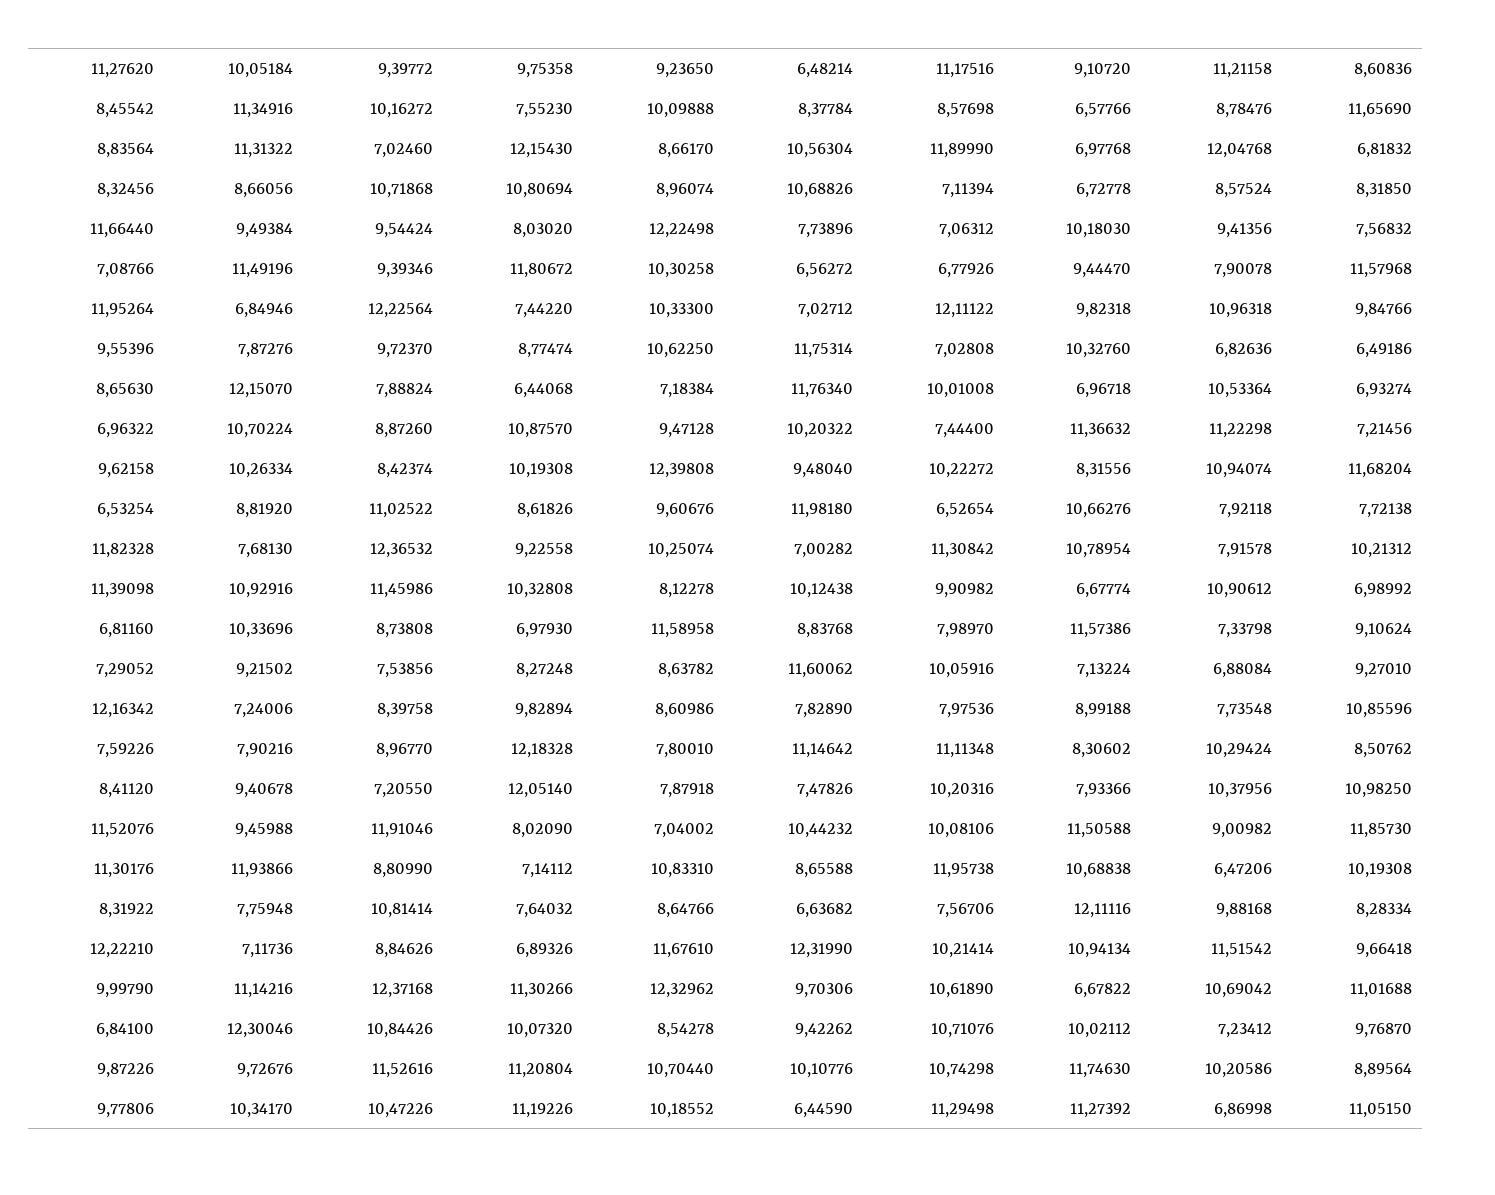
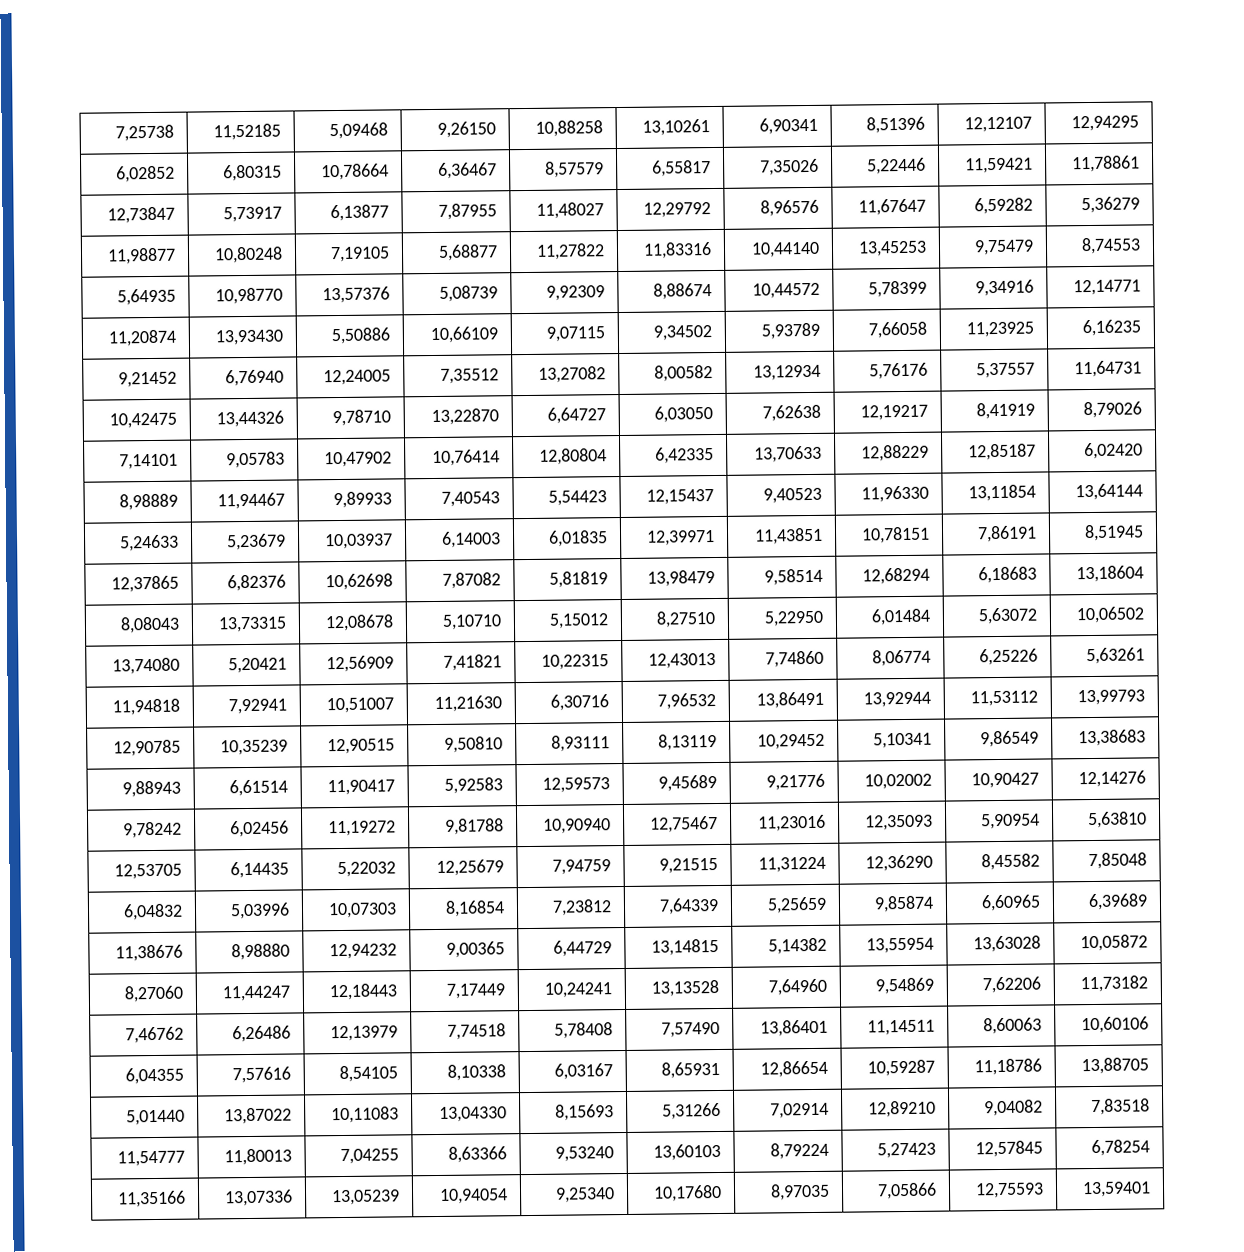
[91,63,155,78] [228,63,294,78] [378,63,434,78] [517,63,574,78] [656,63,715,78] [797,63,854,78] [936,63,995,78] [1074,63,1132,78] [1213,63,1273,78] [1354,63,1413,78] [96,103,155,118] [233,103,294,118] [370,103,434,118] [516,103,574,118] [647,103,715,118] [798,103,854,118] [937,103,995,118] [1075,103,1132,118] [1216,103,1273,118] [1348,103,1413,118] [97,143,155,158] [234,143,294,158] [374,143,434,158] [510,143,574,158] [658,143,715,158] [787,143,854,158] [930,143,995,158] [1075,143,1132,158] [1207,143,1273,158] [1357,143,1413,158] [97,183,155,198] [234,183,294,198] [370,183,434,198] [506,183,574,198] [656,183,715,198] [787,183,854,198] [942,183,995,198] [1076,183,1132,198] [1215,183,1273,198] [1356,183,1413,198] [90,223,155,238] [236,223,294,238] [375,223,434,238] [513,223,574,238] [649,223,715,238] [798,223,854,238] [939,223,995,238] [1066,223,1132,238] [1217,223,1273,238] [1356,223,1413,238] [97,263,155,278] [232,263,294,278] [377,263,434,278] [510,263,574,278] [648,263,715,278] [796,263,854,278] [938,263,995,278] [1073,263,1132,278] [1214,263,1273,278] [1350,263,1413,278] [91,303,155,318] [235,303,294,318] [368,303,434,318] [515,303,574,318] [649,303,715,318] [798,303,854,318] [935,303,995,318] [1076,303,1132,318] [1209,303,1273,318] [1355,303,1413,318] [97,343,155,358] [238,343,294,358] [377,343,434,358] [518,343,574,358] [647,343,715,358] [794,343,854,358] [935,343,995,358] [1066,343,1132,358] [1215,343,1273,358] [1356,343,1413,358] [96,383,155,398] [229,383,294,398] [376,383,434,398] [514,383,574,398] [660,383,715,398] [791,383,854,398] [927,383,995,398] [1076,383,1132,398] [1208,383,1273,398] [1356,383,1413,398] [97,423,155,438] [227,423,294,438] [375,423,434,438] [508,423,574,438] [659,423,715,438] [787,423,854,438] [935,423,995,438] [1070,423,1132,438] [1209,423,1273,438] [1357,423,1413,438] [98,463,155,478] [229,463,294,478] [377,463,434,478] [509,463,574,478] [649,463,715,478] [793,463,854,478] [929,463,995,478] [1076,463,1132,478] [1206,463,1273,478] [1348,463,1413,478] [97,503,155,518] [236,503,294,518] [369,503,434,518] [517,503,574,518] [656,503,715,518] [791,503,854,518] [936,503,995,518] [1066,503,1132,518] [1219,503,1273,518] [1359,503,1413,518] [92,543,155,558] [238,543,294,558] [370,543,434,558] [515,543,574,558] [648,543,715,558] [794,543,854,558] [931,543,995,558] [1066,543,1132,558] [1218,543,1273,558] [1351,543,1413,558] [91,583,155,598] [229,583,294,598] [370,583,434,598] [507,583,574,598] [659,583,715,598] [790,583,854,598] [935,583,995,598] [1076,583,1132,598] [1207,583,1273,598] [1354,583,1413,598] [99,623,155,638] [229,623,294,638] [376,623,434,638] [516,623,574,638] [651,623,715,638] [797,623,854,638] [937,623,995,638] [1070,623,1132,638] [1218,623,1273,638] [1355,623,1413,638] [96,663,155,678] [236,663,294,678] [377,663,434,678] [516,663,574,678] [658,663,715,678] [788,663,854,678] [929,663,995,678] [1077,663,1132,678] [1213,663,1273,678] [1355,663,1413,678] [92,703,155,718] [234,703,294,718] [377,703,434,718] [515,703,574,718] [655,703,715,718] [795,703,854,718] [939,703,995,718] [1075,703,1132,718] [1217,703,1273,718] [1346,703,1413,718] [97,743,155,758] [237,743,294,758] [376,743,434,758] [511,743,574,758] [656,743,715,758] [792,743,854,758] [936,743,995,758] [1072,743,1132,758] [1206,743,1273,758] [1354,743,1413,758] [99,783,155,798] [235,783,294,798] [374,783,434,798] [508,783,574,798] [660,783,715,798] [797,783,854,798] [930,783,995,798] [1076,783,1132,798] [1208,783,1273,798] [1345,783,1413,798] [91,823,155,838] [235,823,294,838] [371,823,434,838] [512,823,574,838] [654,823,715,838] [788,823,854,838] [928,823,995,838] [1067,823,1132,838] [1212,823,1273,838] [1350,823,1413,838] [94,863,155,878] [231,863,294,878] [373,863,434,878] [522,863,574,878] [651,863,715,878] [795,863,854,878] [933,863,995,878] [1066,863,1132,878] [1214,863,1273,878] [1348,863,1413,878] [99,903,155,918] [237,903,294,918] [371,903,434,918] [516,903,574,918] [657,903,715,918] [796,903,854,918] [937,903,995,918] [1074,903,1132,918] [1216,903,1273,918] [1356,903,1413,918] [90,943,155,958] [242,943,294,958] [375,943,434,958] [516,943,574,958] [653,943,715,958] [790,943,854,958] [932,943,995,958] [1068,943,1132,958] [1211,943,1273,958] [1356,943,1413,958] [96,983,155,998] [234,983,294,998] [372,983,434,998] [510,983,574,998] [650,983,715,998] [795,983,854,998] [929,983,995,998] [1074,983,1132,998] [1205,983,1273,998] [1350,983,1413,998] [96,1023,155,1038] [227,1023,294,1038] [367,1023,434,1038] [507,1023,574,1038] [657,1023,715,1038] [795,1023,854,1038] [931,1023,995,1038] [1068,1023,1132,1038] [1218,1023,1273,1038] [1355,1023,1413,1038] [97,1063,155,1078] [237,1063,294,1078] [372,1063,434,1078] [508,1063,574,1078] [647,1063,715,1078] [790,1063,854,1078] [929,1063,995,1078] [1069,1063,1132,1078] [1205,1063,1273,1078] [1354,1063,1413,1078] [97,1103,155,1118] [230,1103,294,1118] [368,1103,434,1118] [512,1103,574,1118] [650,1103,715,1118] [794,1103,854,1118] [931,1103,995,1118] [1070,1103,1132,1118] [1214,1103,1273,1118] [1349,1103,1413,1118] 11,27620 | 10,05184 | 9,39772 | 9,75358 | 9,23650 | 6,48214 | 11,17516 | 9,10720 | 11,21158 | 8,60836 // 8,45542 | 11,34916 | 10,16272 | 7,55230 | 10,09888 | 8,37784 | 8,57698 | 6,57766 | 8,78476 | 11,65690 // 8,83564 | 11,31322 | 7,02460 | 12,15430 | 8,66170 | 10,56304 | 11,89990 | 6,97768 | 12,04768 | 6,81832 // 8,32456 | 8,66056 | 10,71868 | 10,80694 | 8,96074 | 10,68826 | 7,11394 | 6,72778 | 8,57524 | 8,31850 // 11,66440 | 9,49384 | 9,54424 | 8,03020 | 12,22498 | 7,73896 | 7,06312 | 10,18030 | 9,41356 | 7,56832 // 7,08766 | 11,49196 | 9,39346 | 11,80672 | 10,30258 | 6,56272 | 6,77926 | 9,44470 | 7,90078 | 11,57968 // 11,95264 | 6,84946 | 12,22564 | 7,44220 | 10,33300 | 7,02712 | 12,11122 | 9,82318 | 10,96318 | 9,84766 // 9,55396 | 7,87276 | 9,72370 | 8,77474 | 10,62250 | 11,75314 | 7,02808 | 10,32760 | 6,82636 | 6,49186 // 8,65630 | 12,15070 | 7,88824 | 6,44068 | 7,18384 | 11,76340 | 10,01008 | 6,96718 | 10,53364 | 6,93274 // 6,96322 | 10,70224 | 8,87260 | 10,87570 | 9,47128 | 10,20322 | 7,44400 | 11,36632 | 11,22298 | 7,21456 // 9,62158 | 10,26334 | 8,42374 | 10,19308 | 12,39808 | 9,48040 | 10,22272 | 8,31556 | 10,94074 | 11,68204 // 6,53254 | 8,81920 | 11,02522 | 8,61826 | 9,60676 | 11,98180 | 6,52654 | 10,66276 | 7,92118 | 7,72138 // 11,82328 | 7,68130 | 12,36532 | 9,22558 | 10,25074 | 7,00282 | 11,30842 | 10,78954 | 7,91578 | 10,21312 // 11,39098 | 10,92916 | 11,45986 | 10,32808 | 8,12278 | 10,12438 | 9,90982 | 6,67774 | 10,90612 | 6,98992 // 6,81160 | 10,33696 | 8,73808 | 6,97930 | 11,58958 | 8,83768 | 7,98970 | 11,57386 | 7,33798 | 9,10624 // 7,29052 | 9,21502 | 7,53856 | 8,27248 | 8,63782 | 11,60062 | 10,05916 | 7,13224 | 6,88084 | 9,27010 // 12,16342 | 7,24006 | 8,39758 | 9,82894 | 8,60986 | 7,82890 | 7,97536 | 8,99188 | 7,73548 | 10,85596 // 7,59226 | 7,90216 | 8,96770 | 12,18328 | 7,80010 | 11,14642 | 11,11348 | 8,30602 | 10,29424 | 8,50762 // 8,41120 | 9,40678 | 7,20550 | 12,05140 | 7,87918 | 7,47826 | 10,20316 | 7,93366 | 10,37956 | 10,98250 // 11,52076 | 9,45988 | 11,91046 | 8,02090 | 7,04002 | 10,44232 | 10,08106 | 11,50588 | 9,00982 | 11,85730 // 11,30176 | 11,93866 | 8,80990 | 7,14112 | 10,83310 | 8,65588 | 11,95738 | 10,68838 | 6,47206 | 10,19308 // 8,31922 | 7,75948 | 10,81414 | 7,64032 | 8,64766 | 6,63682 | 7,56706 | 12,11116 | 9,88168 | 8,28334 // 12,22210 | 7,11736 | 8,84626 | 6,89326 | 11,67610 | 12,31990 | 10,21414 | 10,94134 | 11,51542 | 9,66418 // 9,99790 | 11,14216 | 12,37168 | 11,30266 | 12,32962 | 9,70306 | 10,61890 | 6,67822 | 10,69042 | 11,01688 // 6,84100 | 12,30046 | 10,84426 | 10,07320 | 8,54278 | 9,42262 | 10,71076 | 10,02112 | 7,23412 | 9,76870 // 9,87226 | 9,72676 | 11,52616 | 11,20804 | 10,70440 | 10,10776 | 10,74298 | 11,74630 | 10,20586 | 8,89564 // 9,77806 | 10,34170 | 10,47226 | 11,19226 | 10,18552 | 6,44590 | 11,29498 | 11,27392 | 6,86998 | 11,05150 -> [115,124,175,142] [213,123,282,141] [329,122,389,140] [437,121,497,138] [535,120,604,137] [642,119,711,136] [759,117,819,135] [866,116,926,134] [964,116,1033,133] [1071,115,1140,132] [116,165,176,183] [223,164,283,182] [321,163,390,181] [438,162,498,179] [545,161,605,178] [652,160,712,177] [760,158,820,176] [867,157,927,175] [965,157,1034,174] [1072,155,1141,173] [107,206,176,224] [223,206,283,223] [330,204,390,222] [438,203,498,220] [536,202,605,219] [643,202,712,218] [760,199,820,217] [858,198,927,216] [974,197,1034,215] [1081,196,1141,214] [107,247,177,265] [214,246,284,264] [330,246,391,263] [438,244,499,261] [536,243,606,260] [643,242,713,259] [751,241,821,258] [858,240,928,257] [974,239,1035,256] [1081,237,1142,255] [117,288,177,306] [215,287,284,305] [322,286,391,304] [439,285,499,302] [546,285,606,301] [653,283,713,300] [752,282,821,299] [868,280,928,298] [975,279,1035,297] [1073,279,1142,296] [108,329,177,347] [215,329,284,346] [331,327,391,345] [430,326,499,344] [546,326,606,342] [653,325,713,341] [761,322,821,340] [868,321,928,339] [966,321,1035,338] [1082,319,1142,337] [118,371,178,388] [225,369,285,387] [323,369,392,386] [440,368,500,384] [538,366,607,383] [654,365,714,382] [753,364,822,381] [869,362,929,380] [976,362,1036,379] [1074,360,1143,378] [109,412,178,429] [216,410,285,428] [332,409,392,427] [431,408,500,426] [547,407,607,424] [654,406,714,423] [762,404,822,422] [860,404,929,421] [976,402,1036,420] [1083,401,1143,419] [119,453,179,470] [226,451,286,469] [324,451,393,468] [432,449,501,467] [539,448,608,465] [655,447,715,464] [754,445,823,463] [861,444,930,462] [968,443,1037,461] [1084,442,1144,460] [119,493,179,511] [217,492,286,510] [333,491,393,509] [441,491,501,507] [548,490,608,506] [646,489,715,505] [763,487,823,504] [861,485,930,503] [968,484,1037,502] [1075,483,1144,501] [120,534,180,552] [227,533,287,551] [325,533,394,550] [441,531,502,548] [548,530,609,547] [646,530,716,546] [754,527,824,545] [861,526,931,544] [977,525,1038,543] [1084,524,1145,542] [111,575,180,593] [227,574,287,592] [325,573,394,591] [442,572,502,589] [549,571,609,588] [647,570,716,587] [764,568,824,586] [862,567,931,585] [978,566,1038,584] [1076,565,1145,583] [120,616,181,634] [218,616,288,633] [325,614,395,632] [442,614,503,630] [549,613,610,629] [656,611,717,628] [764,610,825,627] [871,608,932,626] [978,607,1038,625] [1076,606,1145,624] [112,657,181,675] [228,657,288,674] [326,655,395,673] [443,654,503,671] [541,654,610,670] [648,652,717,669] [765,650,825,668] [872,649,932,667] [979,648,1039,666] [1086,647,1146,665] [112,698,181,716] [228,698,288,715] [326,697,395,714] [434,695,503,712] [550,694,610,711] [657,692,717,710] [756,691,825,709] [863,691,932,708] [970,690,1039,707] [1077,689,1146,706] [113,739,182,757] [220,739,289,756] [327,738,396,755] [444,736,504,753] [551,735,611,752] [658,733,718,751] [757,733,826,750] [873,732,933,749] [980,730,1040,748] [1078,729,1147,747] [122,780,182,798] [229,779,289,797] [327,779,396,796] [444,777,504,794] [542,777,611,793] [658,774,718,792] [766,773,826,791] [864,773,933,790] [971,772,1040,789] [1078,770,1147,788] [123,821,183,839] [230,820,290,838] [328,820,397,837] [445,818,505,835] [543,818,612,834] [650,815,719,833] [758,814,827,832] [865,814,934,831] [981,813,1041,830] [1088,811,1148,829] [114,863,183,880] [230,861,290,879] [337,861,397,878] [436,859,505,876] [552,859,612,875] [659,857,719,874] [758,856,827,873] [865,854,934,872] [981,853,1041,871] [1088,852,1148,870] [123,903,184,921] [230,902,291,920] [328,902,398,919] [445,900,506,917] [552,899,613,916] [659,897,720,915] [767,896,828,914] [874,895,935,913] [981,894,1042,912] [1088,893,1149,911] [115,944,184,962] [231,943,291,961] [329,943,398,960] [446,941,506,958] [553,940,613,957] [651,938,720,956] [768,937,828,955] [866,937,935,954] [973,935,1042,953] [1080,934,1149,952] [124,985,184,1003] [222,985,291,1002] [329,983,398,1001] [446,983,506,999] [544,982,613,998] [651,979,720,997] [768,978,828,996] [875,977,935,995] [982,976,1042,994] [1080,975,1149,993] [125,1026,185,1044] [232,1025,292,1043] [330,1025,399,1042] [447,1023,507,1040] [554,1022,614,1039] [661,1021,721,1038] [760,1019,829,1037] [867,1019,936,1036] [983,1017,1043,1035] [1081,1016,1150,1034] [125,1067,185,1085] [232,1066,292,1084] [339,1065,399,1083] [447,1064,507,1081] [554,1063,614,1080] [661,1061,721,1079] [760,1060,829,1078] [867,1059,936,1077] [974,1058,1043,1076] [1081,1057,1150,1075] [126,1109,186,1126] [224,1107,293,1125] [331,1106,400,1124] [439,1106,508,1122] [555,1104,615,1121] [662,1102,722,1120] [770,1102,830,1119] [868,1100,937,1118] [984,1099,1044,1117] [1091,1098,1151,1116] [117,1150,186,1167] [224,1148,293,1166] [340,1148,400,1165] [448,1146,508,1163] [555,1146,615,1162] [653,1143,722,1161] [770,1142,830,1160] [877,1142,937,1159] [975,1140,1044,1158] [1091,1139,1151,1157] [117,1190,187,1208] [224,1189,294,1207] [331,1189,401,1206] [439,1188,509,1204] [555,1187,616,1203] [653,1184,723,1202] [770,1183,831,1201] [877,1182,938,1200] [975,1182,1045,1199] [1082,1181,1152,1198] 7,25738 | 11,52185 | 5,09468 | 9,26150 | 10,88258 | 13,10261 | 6,90341 | 8,51396 | 12,12107 | 12,94295 // 6,02852 | 6,80315 | 10,78664 | 6,36467 | 8,57579 | 6,55817 | 7,35026 | 5,22446 | 11,59421 | 11,78861 // 12,73847 | 5,73917 | 6,13877 | 7,87955 | 11,48027 | 12,29792 | 8,96576 | 11,67647 | 6,59282 | 5,36279 // 11,98877 | 10,80248 | 7,19105 | 5,68877 | 11,27822 | 11,83316 | 10,44140 | 13,45253 | 9,75479 | 8,74553 // 5,64935 | 10,98770 | 13,57376 | 5,08739 | 9,92309 | 8,88674 | 10,44572 | 5,78399 | 9,34916 | 12,14771 // 11,20874 | 13,93430 | 5,50886 | 10,66109 | 9,07115 | 9,34502 | 5,93789 | 7,66058 | 11,23925 | 6,16235 // 9,21452 | 6,76940 | 12,24005 | 7,35512 | 13,27082 | 8,00582 | 13,12934 | 5,76176 | 5,37557 | 11,64731 // 10,42475 | 13,44326 | 9,78710 | 13,22870 | 6,64727 | 6,03050 | 7,62638 | 12,19217 | 8,41919 | 8,79026 // 7,14101 | 9,05783 | 10,47902 | 10,76414 | 12,80804 | 6,42335 | 13,70633 | 12,88229 | 12,85187 | 6,02420 // 8,98889 | 11,94467 | 9,89933 | 7,40543 | 5,54423 | 12,15437 | 9,40523 | 11,96330 | 13,11854 | 13,64144 // 5,24633 | 5,23679 | 10,03937 | 6,14003 | 6,01835 | 12,39971 | 11,43851 | 10,78151 | 7,86191 | 8,51945 // 12,37865 | 6,82376 | 10,62698 | 7,87082 | 5,81819 | 13,98479 | 9,58514 | 12,68294 | 6,18683 | 13,18604 // 8,08043 | 13,73315 | 12,08678 | 5,10710 | 5,15012 | 8,27510 | 5,22950 | 6,01484 | 5,63072 | 10,06502 // 13,74080 | 5,20421 | 12,56909 | 7,41821 | 10,22315 | 12,43013 | 7,74860 | 8,06774 | 6,25226 | 5,63261 // 11,94818 | 7,92941 | 10,51007 | 11,21630 | 6,30716 | 7,96532 | 13,86491 | 13,92944 | 11,53112 | 13,99793 // 12,90785 | 10,35239 | 12,90515 | 9,50810 | 8,93111 | 8,13119 | 10,29452 | 5,10341 | 9,86549 | 13,38683 // 9,88943 | 6,61514 | 11,90417 | 5,92583 | 12,59573 | 9,45689 | 9,21776 | 10,02002 | 10,90427 | 12,14276 // 9,78242 | 6,02456 | 11,19272 | 9,81788 | 10,90940 | 12,75467 | 11,23016 | 12,35093 | 5,90954 | 5,63810 // 12,53705 | 6,14435 | 5,22032 | 12,25679 | 7,94759 | 9,21515 | 11,31224 | 12,36290 | 8,45582 | 7,85048 // 6,04832 | 5,03996 | 10,07303 | 8,16854 | 7,23812 | 7,64339 | 5,25659 | 9,85874 | 6,60965 | 6,39689 // 11,38676 | 8,98880 | 12,94232 | 9,00365 | 6,44729 | 13,14815 | 5,14382 | 13,55954 | 13,63028 | 10,05872 // 8,27060 | 11,44247 | 12,18443 | 7,17449 | 10,24241 | 13,13528 | 7,64960 | 9,54869 | 7,62206 | 11,73182 // 7,46762 | 6,26486 | 12,13979 | 7,74518 | 5,78408 | 7,57490 | 13,86401 | 11,14511 | 8,60063 | 10,60106 // 6,04355 | 7,57616 | 8,54105 | 8,10338 | 6,03167 | 8,65931 | 12,86654 | 10,59287 | 11,18786 | 13,88705 // 5,01440 | 13,87022 | 10,11083 | 13,04330 | 8,15693 | 5,31266 | 7,02914 | 12,89210 | 9,04082 | 7,83518 // 11,54777 | 11,80013 | 7,04255 | 8,63366 | 9,53240 | 13,60103 | 8,79224 | 5,27423 | 12,57845 | 6,78254 // 11,35166 | 13,07336 | 13,05239 | 10,94054 | 9,25340 | 10,17680 | 8,97035 | 7,05866 | 12,75593 | 13,59401

